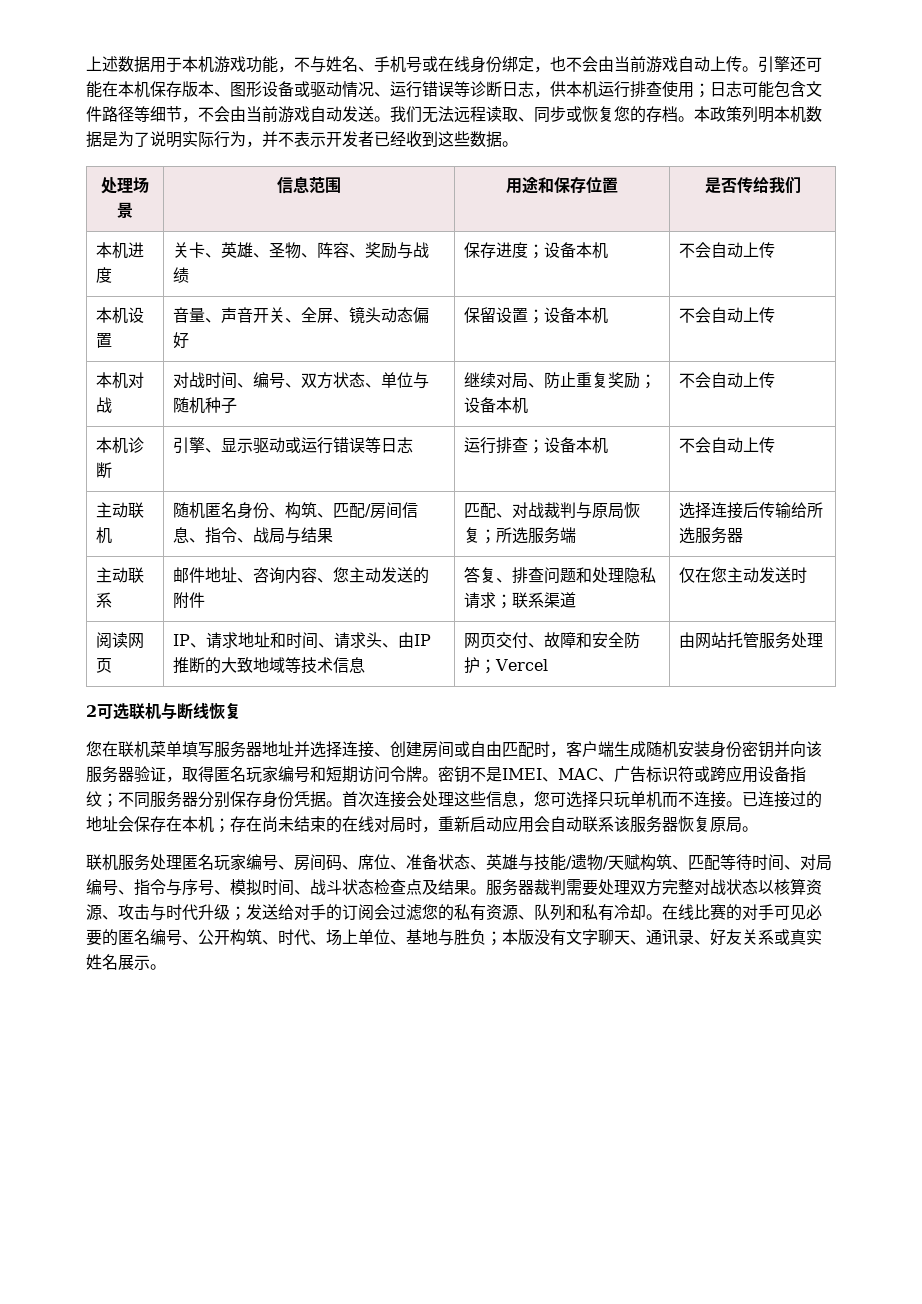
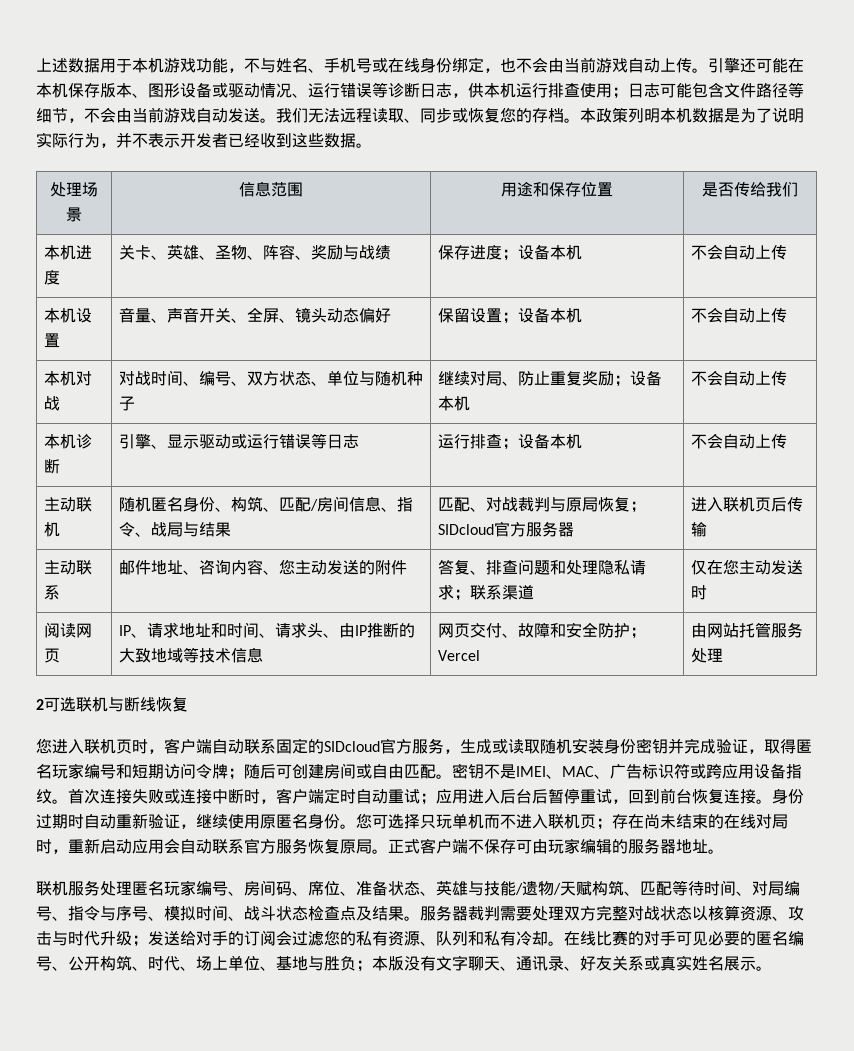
[496,527,577,544] [679,502,744,519] 所选服务端 | 选择连接 -> [437,521,574,537] [690,497,771,512] SIDcloud官方服务器 | 进入联机页
[791,502,824,518] [679,527,744,544] 给所选服务器 -> (707, 529) none
[102,741,646,758] 在联机菜单填写服务器地址并选择连接、创建房间或自由匹配时，客户端生成 -> [52,738,540,754] 进入联机页时，客户端自动联系固定的SIDcloud官方服务，生成或读取
[790,741,822,757] [86,766,134,783] 向该服务器 -> [684,738,716,754] 完成
(422, 774) none -> [228,763,436,780] ；随后可创建房间或自由匹配
[102,791,534,808] ；不同服务器分别保存身份凭据。首次连接会处理这些信息， -> [52,788,804,805] [36,813,356,829] 。首次连接失败或连接中断时，客户端定时自动重试；应用进入后台后暂停重试，回到前台恢复连接。身份过期时自动重新验证，继续使用原匿名身份。
[694,791,822,808] [86,816,214,833] 连接。已连接过的地址会保存在本机 -> [516,814,596,829] 进入联机页
[614,816,678,833] 该服务器 -> [244,838,308,854] 官方服务
(758, 829) none -> [388,838,724,854] 正式客户端不保存可由玩家编辑的服务器地址。

